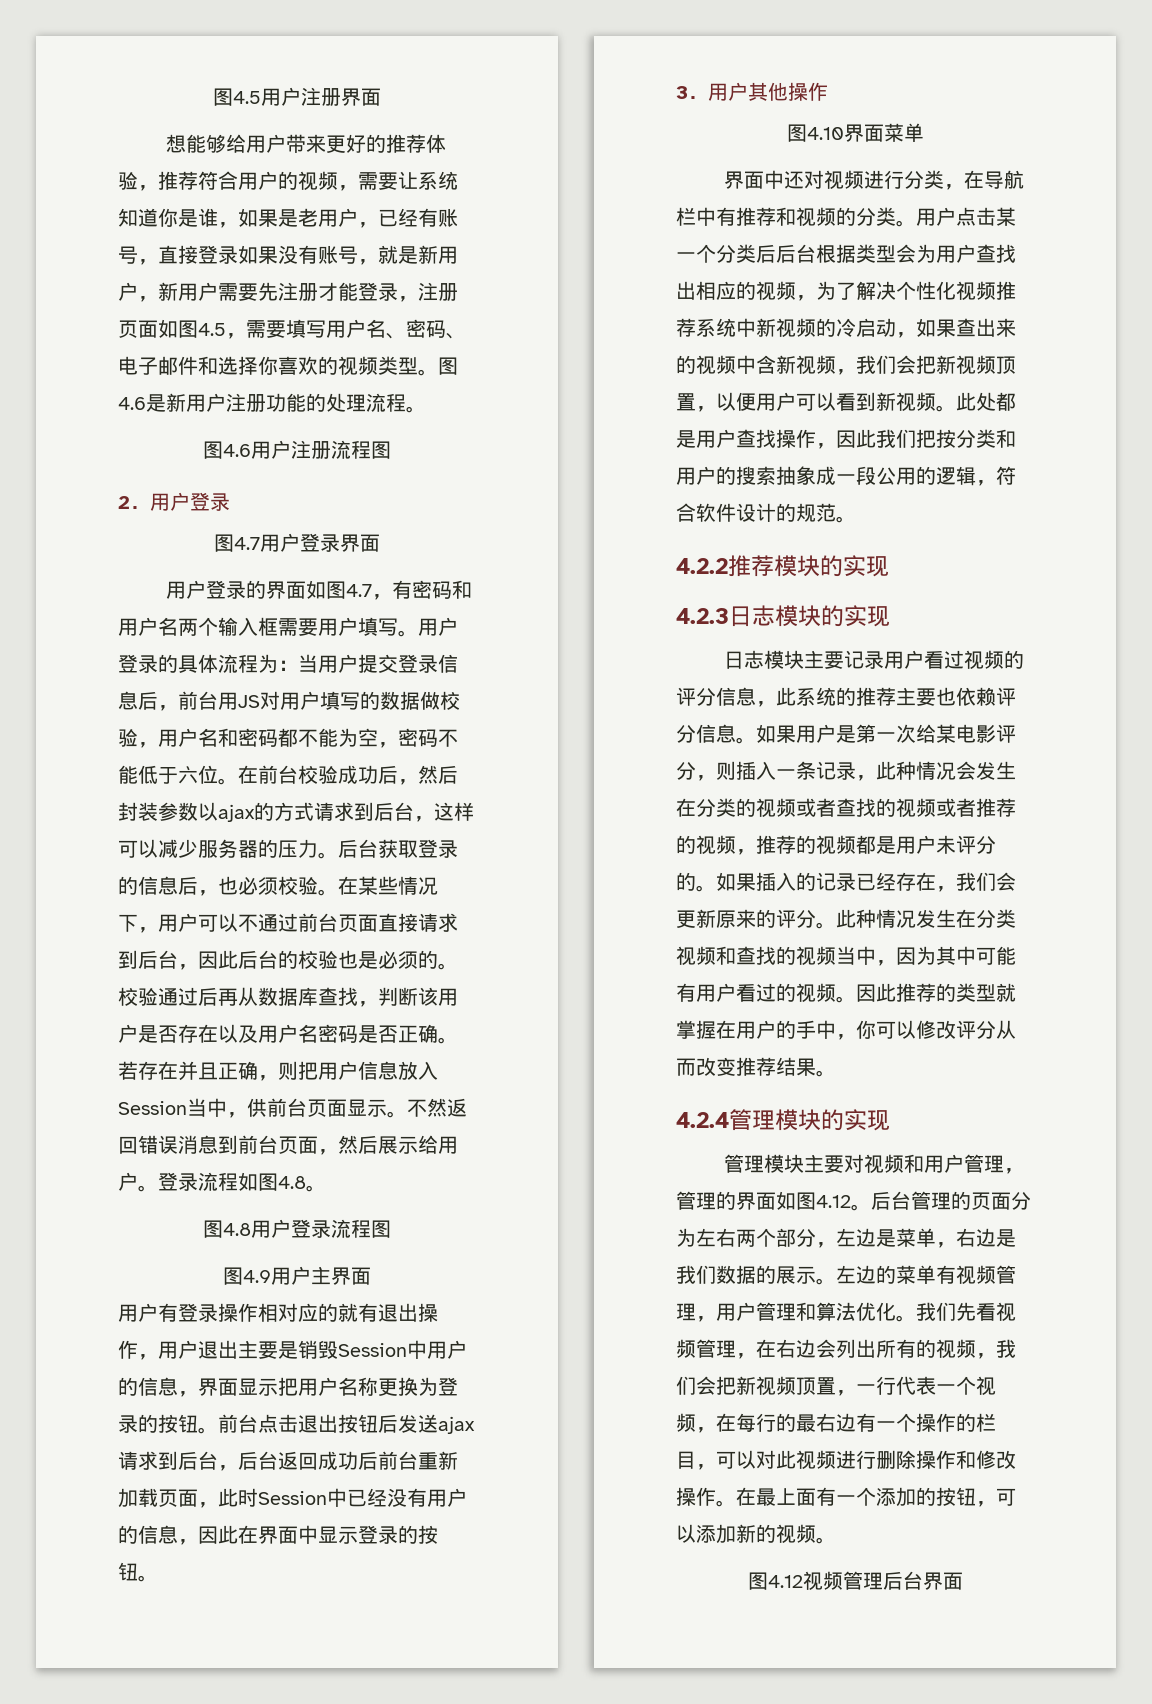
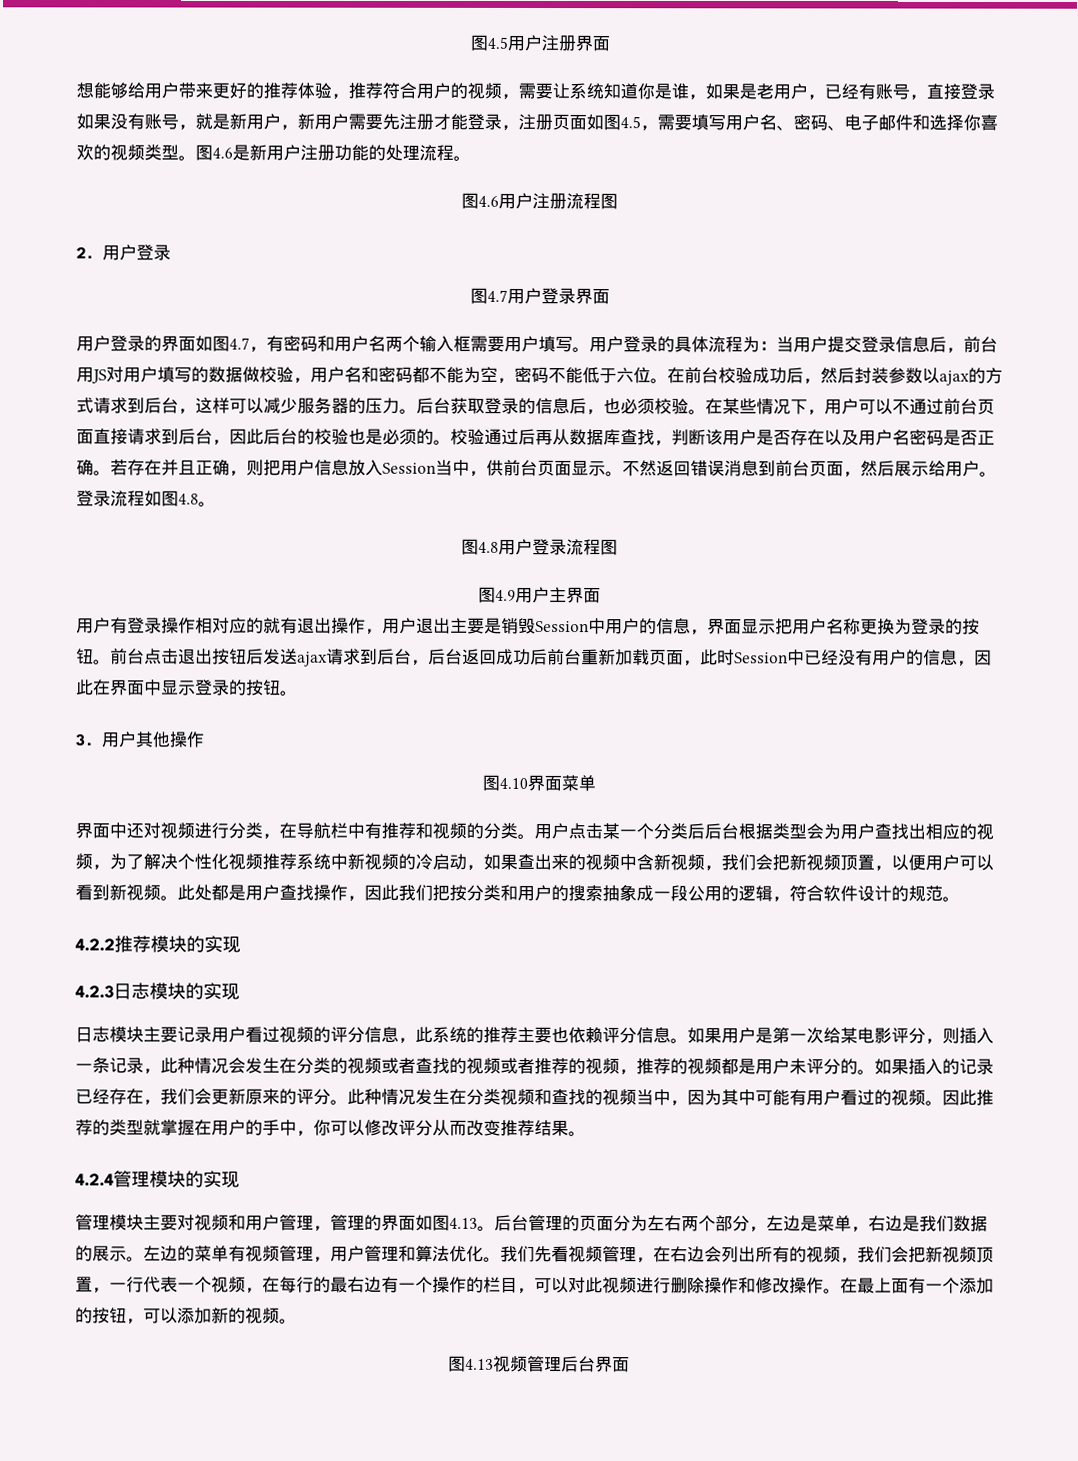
[816,1195,851,1208] 4.12 -> [449,1217,478,1229] 4.13
[767,1575,803,1588] 4.12 -> [464,1358,494,1370] 4.13

